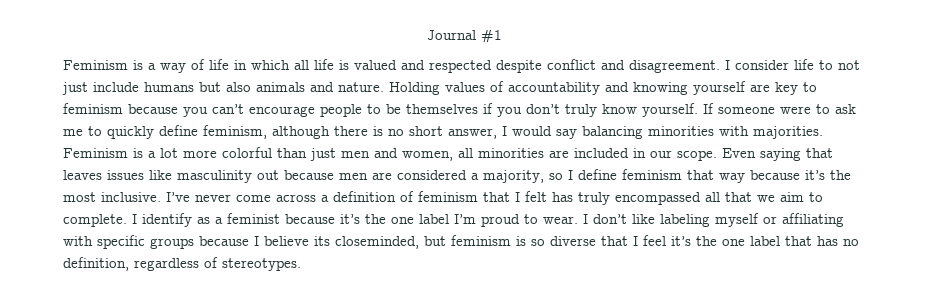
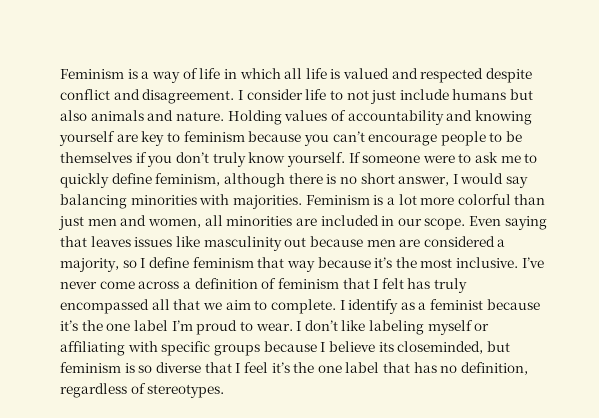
[427,29,502,43] Journal #1 // -> (60, 74) none

